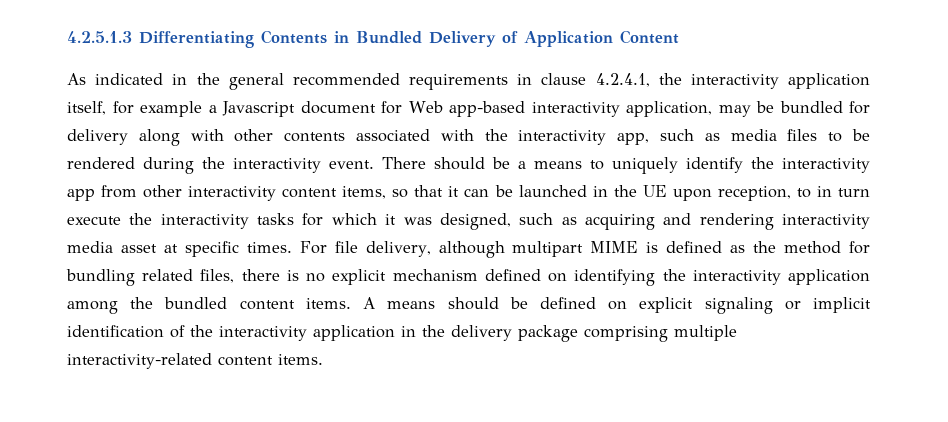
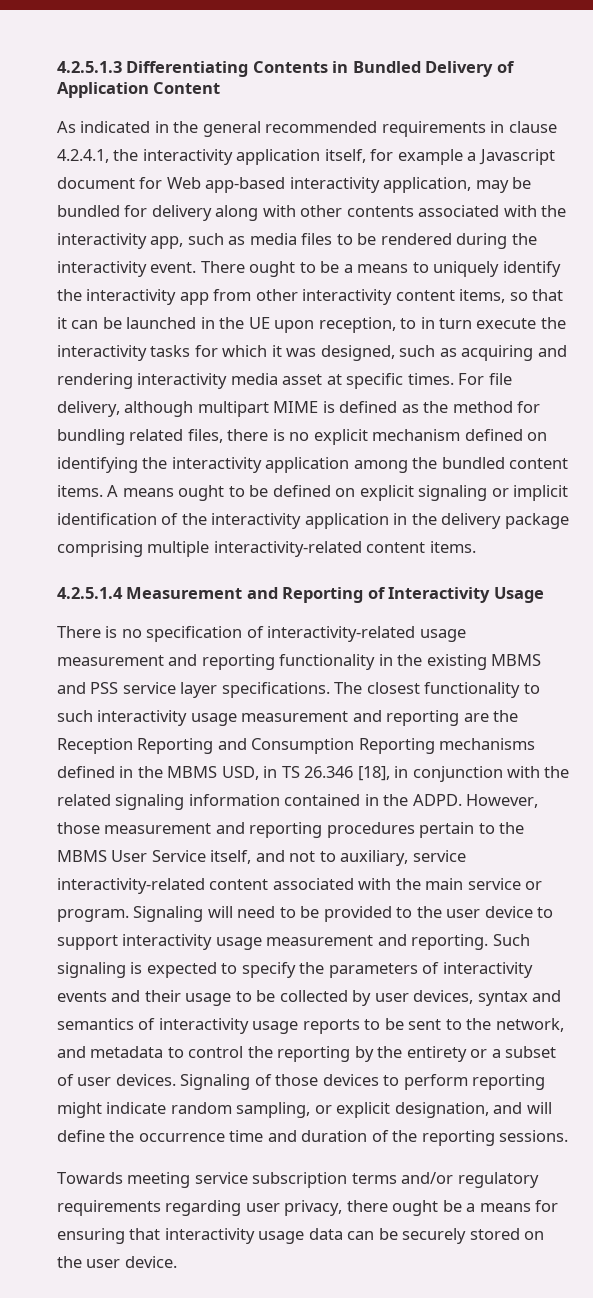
[434,157,485,170] should -> [249,261,316,277] ought to
[447,297,499,310] should -> [178,485,245,501] ought to
(323, 359) none -> [57,587,544,603] [57,626,466,642] [57,654,542,670] [57,682,540,698] [57,710,519,726] [57,738,536,754] [57,766,570,782] [57,794,539,810] [57,822,525,838] [57,850,466,866] [57,878,543,894] [57,906,554,922] [57,934,530,950] [57,962,533,978] [57,990,562,1006] [57,1018,564,1034] [57,1046,557,1062] [57,1074,546,1090] [57,1102,552,1118] [57,1130,569,1146] [57,1172,539,1188] [57,1200,559,1216] [57,1228,545,1244] [57,1256,177,1268] // 4.2.5.1.4 Measurement and Reporting of Interactivity Usage // There is no specification of interactivity-related usage measurement and reporting functionality in the existing MBMS and PSS service layer specifications. The closest functionality to such interactivity usage measurement and reporting are the Reception Reporting and Consumption Reporting mechanisms defined in the MBMS USD, in TS 26.346 [18], in conjunction with the related signaling information contained in the ADPD. However, those measurement and reporting procedures pertain to the MBMS User Service itself, and not to auxiliary, service interactivity-related content associated with the main service or program. Signaling will need to be provided to the user device to support interactivity usage measurement and reporting. Such signaling is expected to specify the parameters of interactivity events and their usage to be collected by user devices, syntax and semantics of interactivity usage reports to be sent to the network, and metadata to control the reporting by the entirety or a subset of user devices. Signaling of those devices to perform reporting might indicate random sampling, or explicit designation, and will define the occurrence time and duration of the reporting sessions. // Towards meeting service subscription terms and/or regulatory requirements regarding user privacy, there ought be a means for ensuring that interactivity usage data can be securely stored on the user device.

